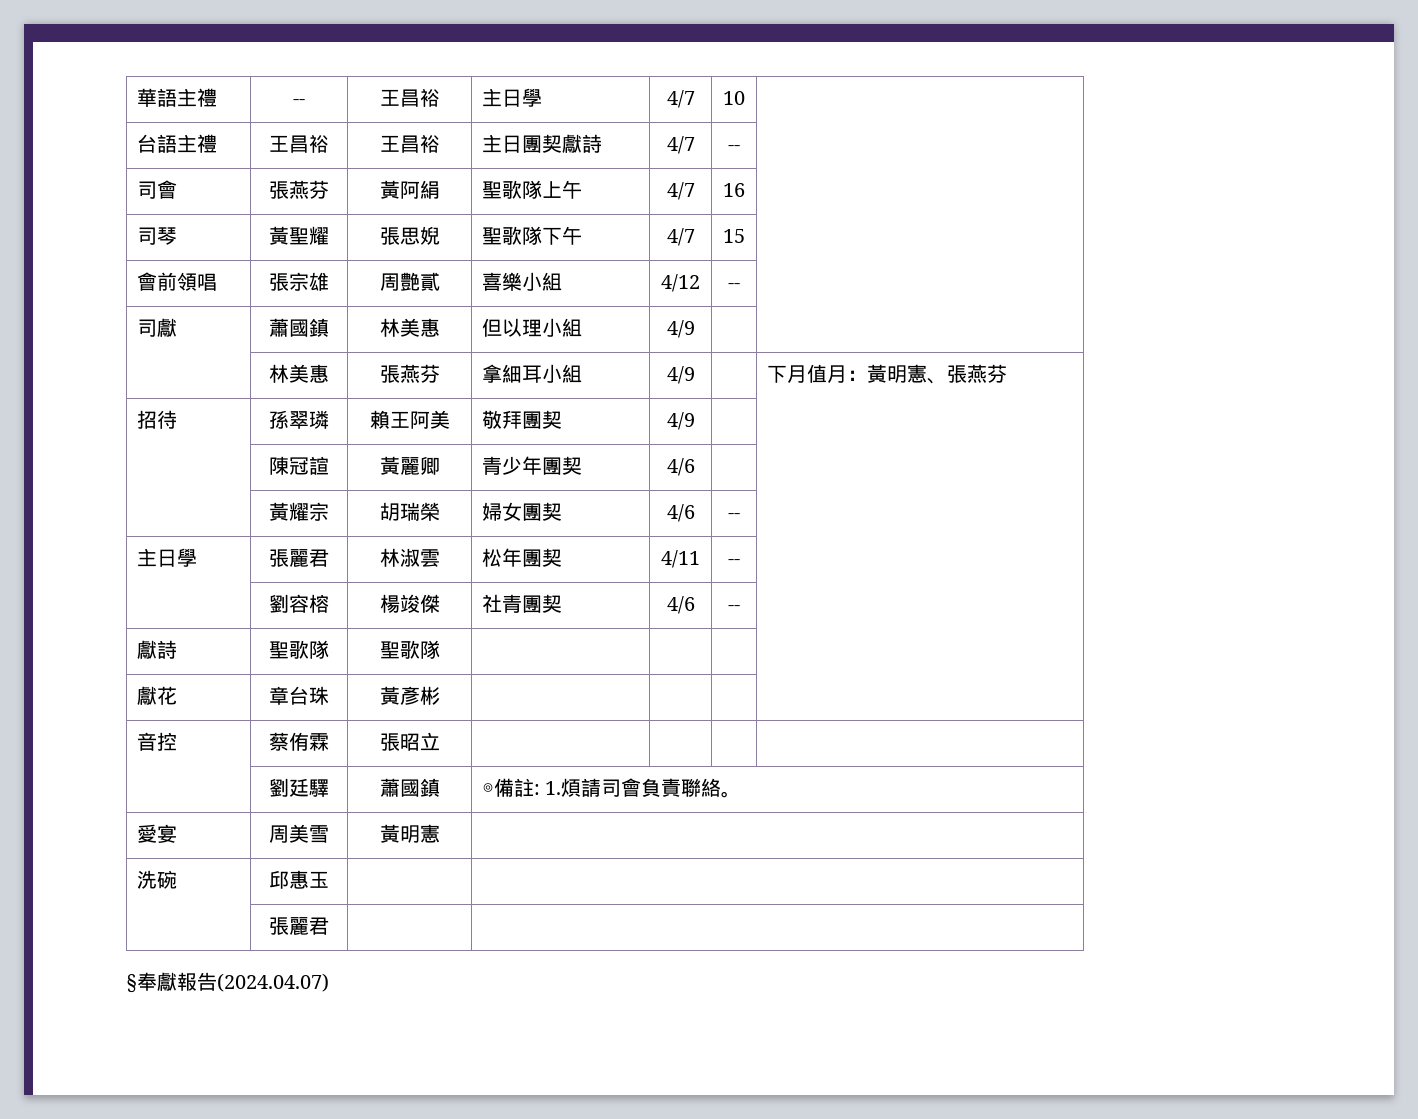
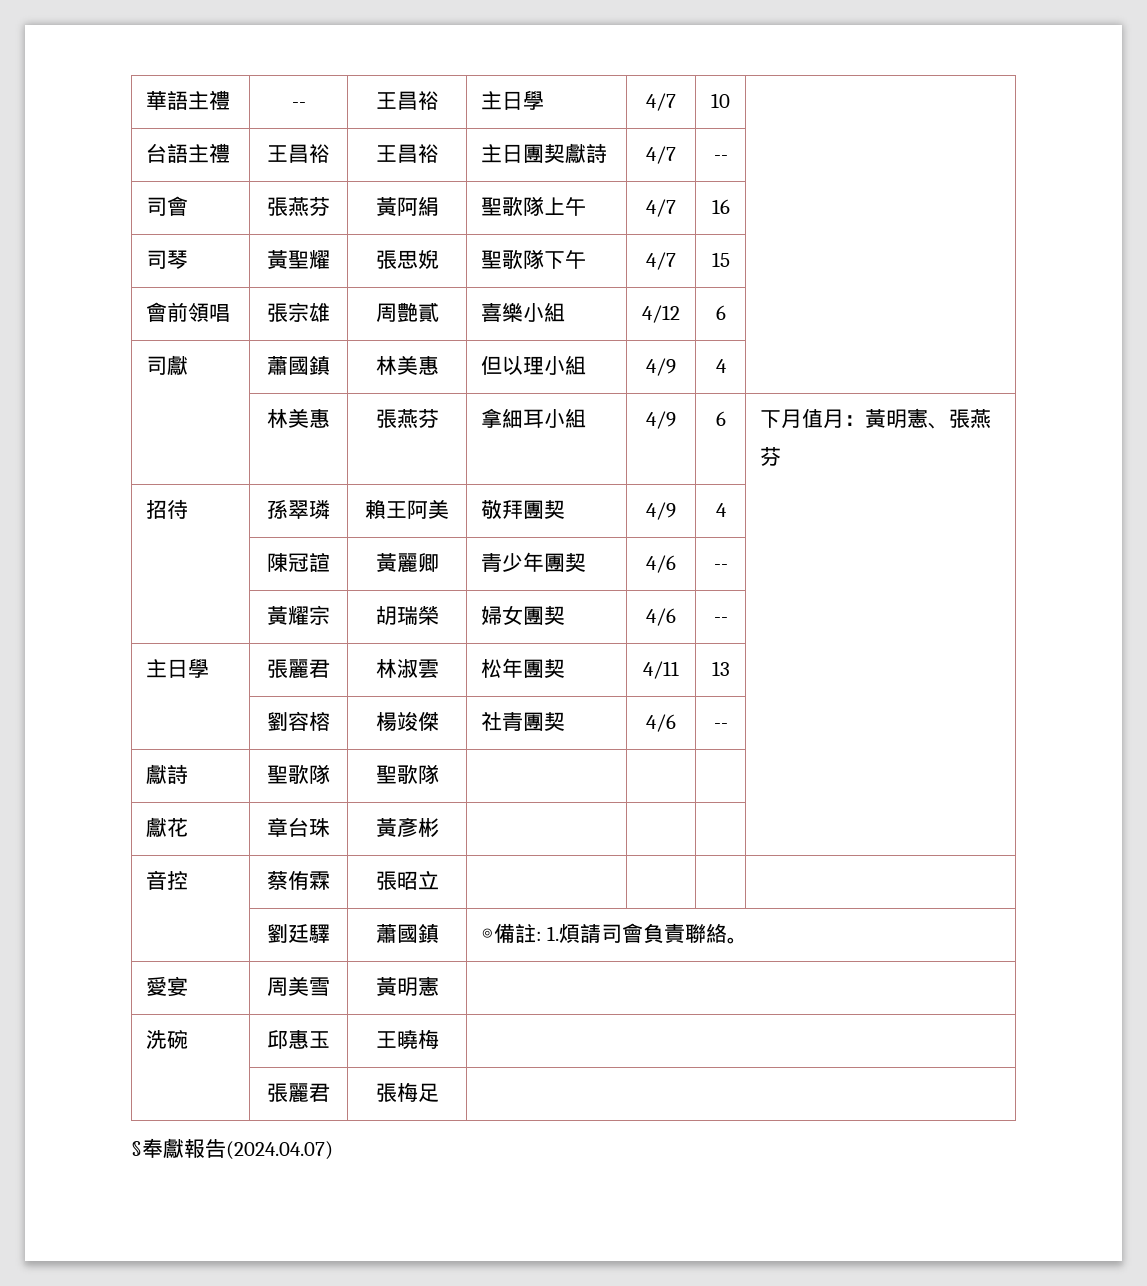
[728,283,740,289] -- -> [715,305,726,320] 6
(695, 329) none -> [715,359,727,373] 4
(695, 375) none -> [715,411,726,426] 6
(695, 421) none -> [715,503,727,517] 4
(695, 467) none -> [713,564,728,570] --
[728,559,740,565] -- -> [711,661,730,676] 13
[269,917,329,935] | // | 張麗君 | -> [375,1029,439,1049] [267,1083,330,1103] [375,1082,439,1102] 王曉梅 | // | 張麗君 | 張梅足

